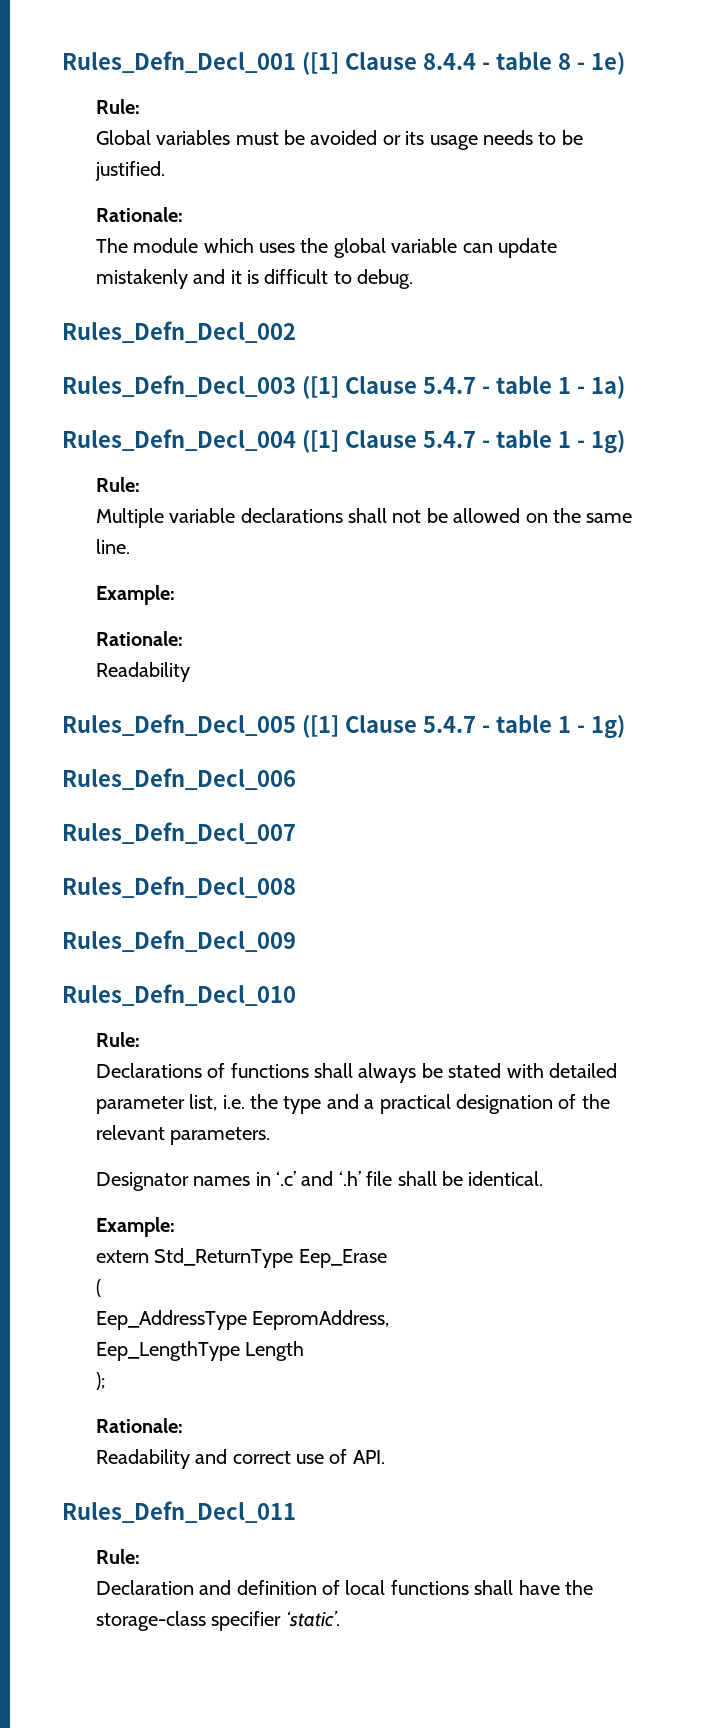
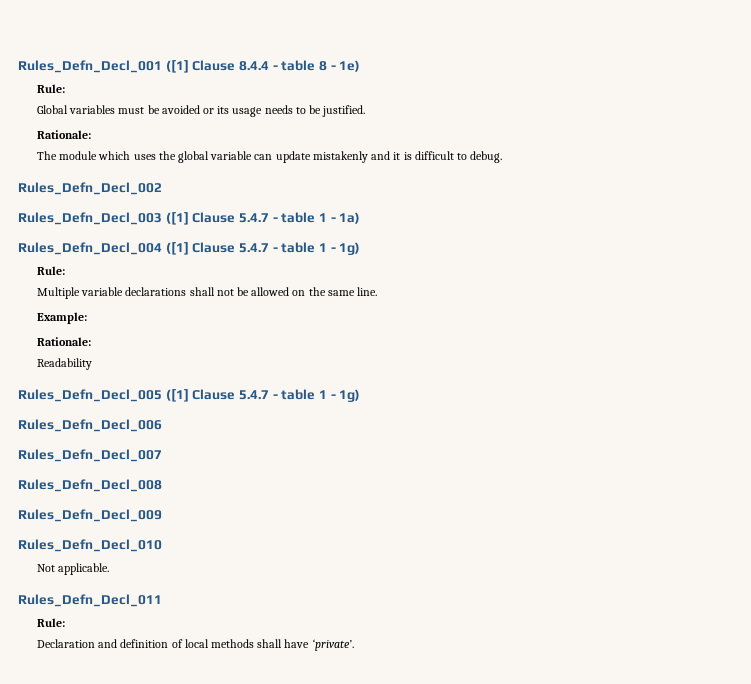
[95,1032,140,1047] [95,1063,617,1083] [95,1094,610,1114] [95,1125,271,1145] [95,1171,544,1191] [95,1217,175,1237] [95,1248,387,1268] [95,1279,101,1297] [95,1310,390,1330] [95,1341,305,1361] [95,1372,105,1390] [95,1418,183,1433] [95,1449,385,1469] Rule: // Declarations of functions shall always be stated with detailed parameter list, i.e. the type and a practical designation of the relevant parameters. // Designator names in ‘.c’ and ‘.h’ file shall be identical. // Example: // extern Std_ReturnType Eep_Erase // ( // Eep_AddressType EepromAddress, // Eep_LengthType Length // ); // Rationale: // Readability and correct use of API. -> [36,563,110,575] Not applicable.
[390,1580,469,1595] functions -> [210,639,254,648] methods
[564,1580,593,1595] [95,1611,340,1631] the storage-class specifier ‘static’. -> [311,639,354,651] ‘private’.

